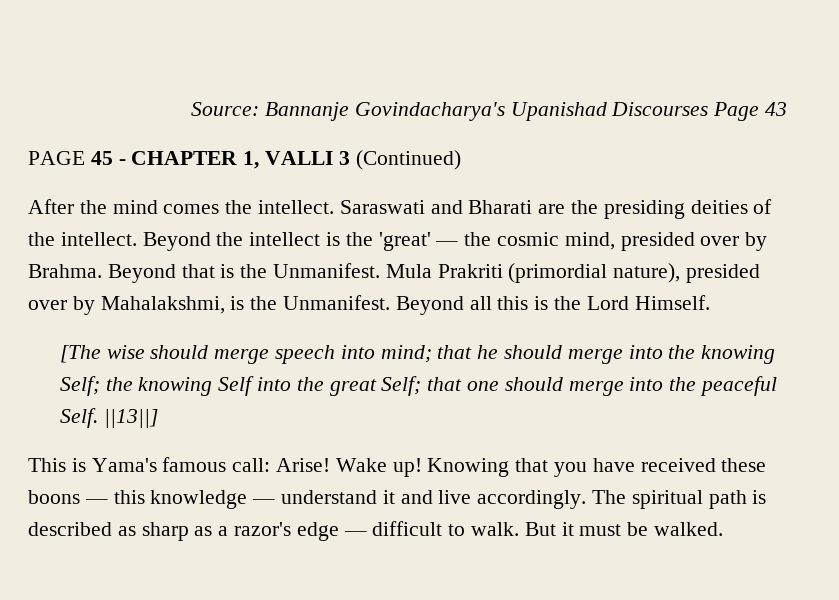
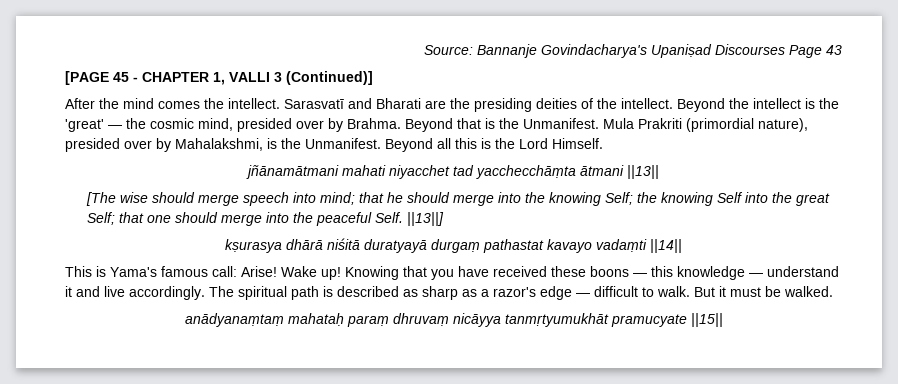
[510,102,607,121] Upanishad -> [651,44,712,58] Upaniṣad
[28,151,85,165] PAGE -> [65,71,109,85] [PAGE
[355,150,461,170] (Continued) -> [286,71,373,85] (Continued)]
[339,200,425,214] Saraswati -> [284,99,344,109] Sarasvatī
(710, 302) none -> [246,165,659,179] // jñānamātmani mahati niyacchet tad yacchecchāṃta ātmani ||13||
(158, 418) none -> [225,238,682,253] // kṣurasya dhārā niśitā duratyayā durgaṃ pathastat kavayo vadaṃti ||14||
(724, 529) none -> [184,313,723,327] // anādyanaṃtaṃ mahataḥ paraṃ dhruvaṃ nicāyya tanmṛtyumukhāt pramucyate ||15||

